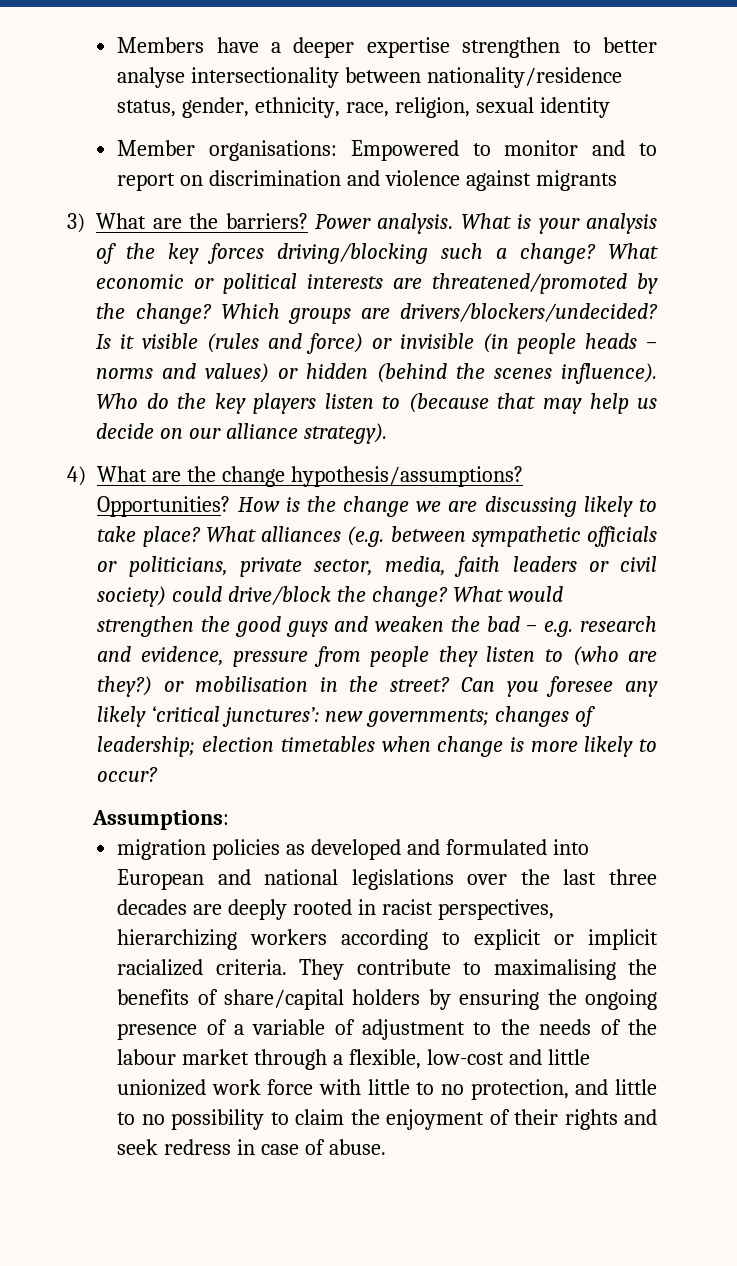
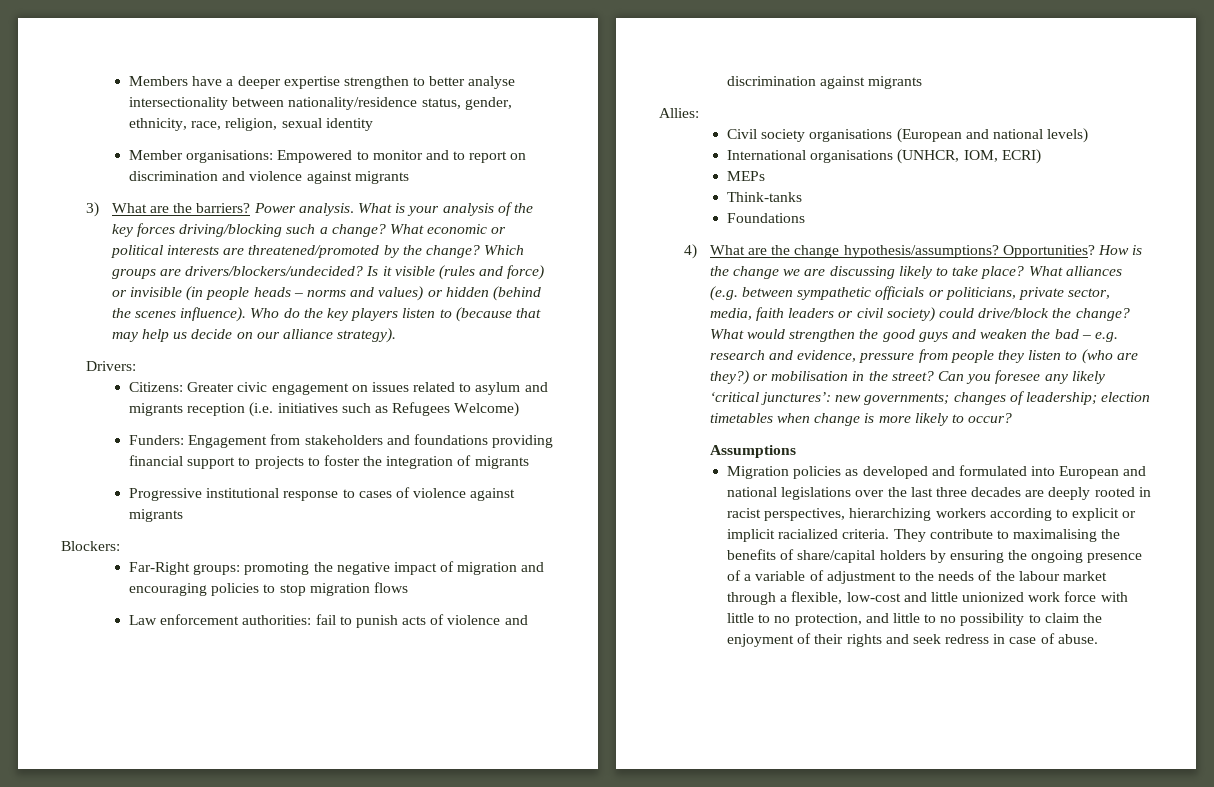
(388, 433) none -> [86,361,137,371] [128,382,548,395] [128,402,520,417] [128,434,554,448] [128,455,529,469] [128,487,516,501] [128,509,183,522] [61,541,120,551] [128,561,545,575] [128,582,408,596] [128,614,528,628] [726,76,923,89] [659,108,699,118] [726,128,1089,143] [726,149,1041,164] [726,171,765,181] [726,192,802,202] [726,213,805,223] // Drivers: // Citizens: Greater civic engagement on issues related to asylum and migrants reception (i.e. initiatives such as Refugees Welcome) // Funders: Engagement from stakeholders and foundations providing financial support to projects to foster the integration of migrants // Progressive institutional response to cases of violence against migrants // Blockers: // Far-Right groups: promoting the negative impact of migration and encouraging policies to stop migration flows // Law enforcement authorities: fail to punish acts of violence and discrimination against migrants // Allies: // Civil society organisations (European and national levels) // International organisations (UNHCR, IOM, ECRI) // MEPs // Think-tanks // Foundations
[91,810,229,830] [117,839,207,860] Assumptions: // migration -> [709,445,796,458] [726,466,789,479] Assumptions // Migration

